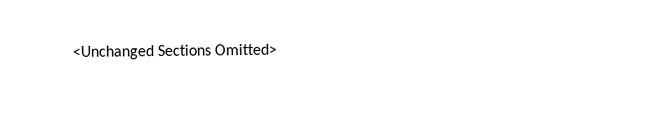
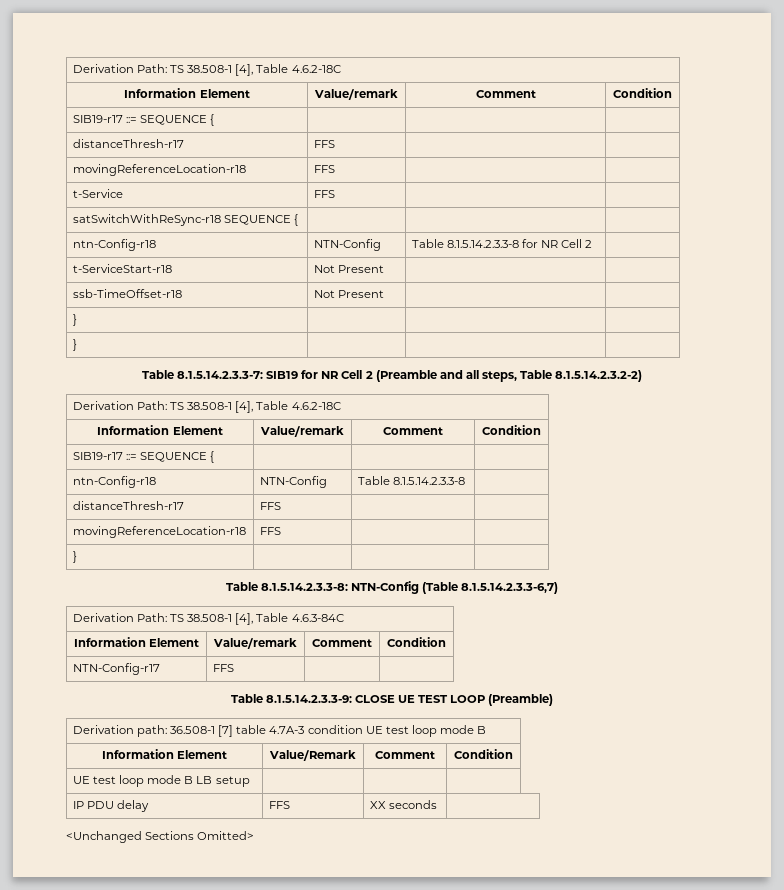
(72, 53) none -> [72,64,341,76] [124,88,250,98] [314,89,398,100] [475,90,536,98] [613,88,672,98] [72,114,215,126] [72,139,184,148] [313,140,335,148] [72,164,246,176] [313,165,335,173] [72,189,123,198] [313,190,335,198] [72,214,299,226] [72,239,156,251] [313,239,381,251] [411,239,593,248] [72,264,172,273] [313,265,385,273] [72,289,182,298] [313,290,385,298] [72,314,77,326] [72,339,77,351] [141,370,643,382] [72,401,341,413] [97,425,223,435] [260,426,344,437] [383,427,443,435] [482,425,541,435] [72,451,215,463] [72,476,156,488] [259,476,327,488] [357,476,466,485] [72,501,184,510] [259,502,281,510] [72,526,246,538] [259,527,281,535] [72,551,77,563] [225,581,559,594] [72,613,344,625] [73,637,200,647] [213,638,297,649] [312,639,372,647] [387,637,446,647] [72,663,160,675] [212,664,234,672] [230,694,554,706] [72,725,487,737] [101,749,228,759] [269,750,356,761] [375,751,435,759] [454,749,513,759] [72,775,250,787] [72,800,150,812] [268,801,290,809] [369,800,438,809] Derivation Path: TS 38.508-1 [4], Table 4.6.2-18C // Information Element | Value/remark | Comment | Condition // SIB19-r17 ::= SEQUENCE { | | | // distanceThresh-r17 | FFS | | // movingReferenceLocation-r18 | FFS | | // t-Service | FFS | | // satSwitchWithReSync-r18 SEQUENCE { | | | // ntn-Config-r18 | NTN-Config | Table 8.1.5.14.2.3.3-8 for NR Cell 2 | // t-ServiceStart-r18 | Not Present | | // ssb-TimeOffset-r18 | Not Present | | // } | | | // } | | | // Table 8.1.5.14.2.3.3-7: SIB19 for NR Cell 2 (Preamble and all steps, Table 8.1.5.14.2.3.2-2) // Derivation Path: TS 38.508-1 [4], Table 4.6.2-18C // Information Element | Value/remark | Comment | Condition // SIB19-r17 ::= SEQUENCE { | | | // ntn-Config-r18 | NTN-Config | Table 8.1.5.14.2.3.3-8 | // distanceThresh-r17 | FFS | | // movingReferenceLocation-r18 | FFS | | // } | | | // Table 8.1.5.14.2.3.3-8: NTN-Config (Table 8.1.5.14.2.3.3-6,7) // Derivation Path: TS 38.508-1 [4], Table 4.6.3-84C // Information Element | Value/remark | Comment | Condition // NTN-Config-r17 | FFS | | // Table 8.1.5.14.2.3.3-9: CLOSE UE TEST LOOP (Preamble) // Derivation path: 36.508-1 [7] table 4.7A-3 condition UE test loop mode B // Information Element | Value/Remark | Comment | Condition // UE test loop mode B LB setup | | | // IP PDU delay | FFS | XX seconds | //

